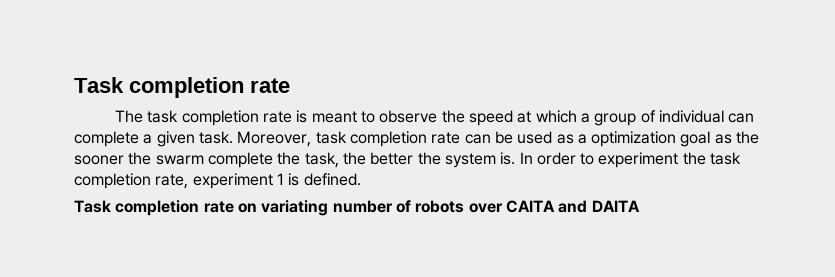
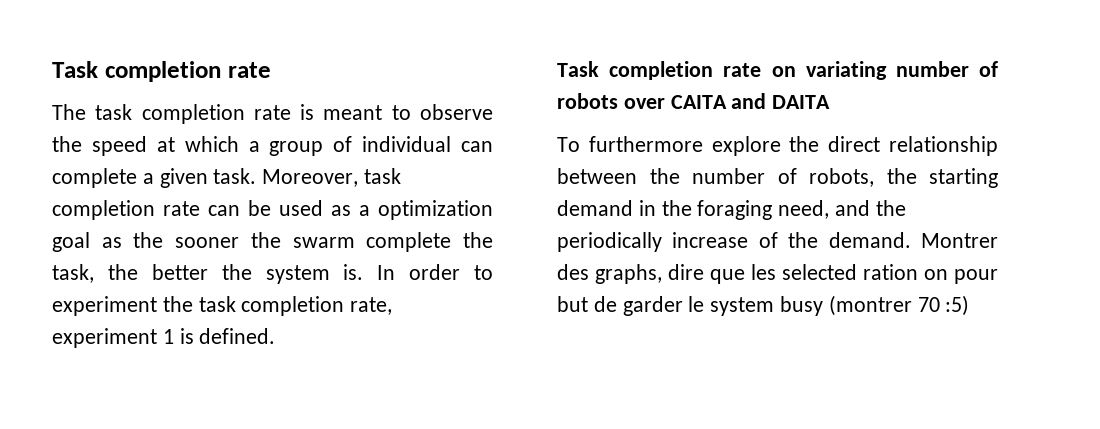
(640, 206) none -> [557,136,998,156] [557,168,998,188] [557,200,906,220] [557,232,998,252] [557,264,998,284] [557,295,970,316] // To furthermore explore the direct relationship between the number of robots, the starting demand in the foraging need, and the periodically increase of the demand. Montrer des graphs, dire que les selected ration on pour but de garder le system busy (montrer 70 :5)

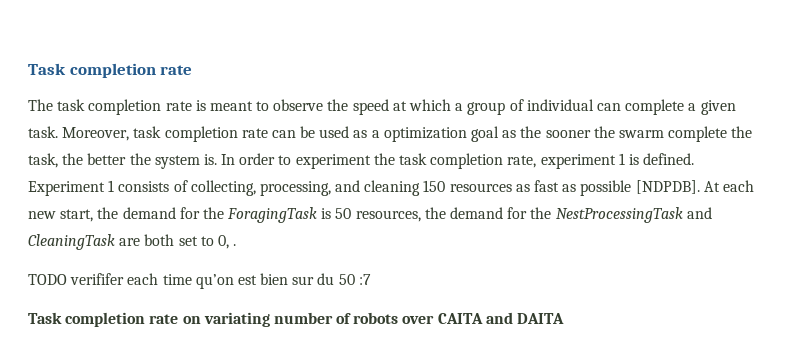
(276, 336) none -> [28,180,754,196] [28,207,712,223] [28,234,237,250] [28,273,371,289] Experiment 1 consists of collecting, processing, and cleaning 150 resources as fast as possible [NDPDB]. At each new start, the demand for the ForagingTask is 50 resources, the demand for the NestProcessingTask and CleaningTask are both set to 0, . // TODO verififer each time qu’on est bien sur du 50 :7
[557,136,998,156] [557,168,998,188] [557,200,906,220] [557,232,998,252] [557,264,998,284] [557,295,970,316] // To furthermore explore the direct relationship between the number of robots, the starting demand in the foraging need, and the periodically increase of the demand. Montrer des graphs, dire que les selected ration on pour but de garder le system busy (montrer 70 :5) -> (565, 318) none

